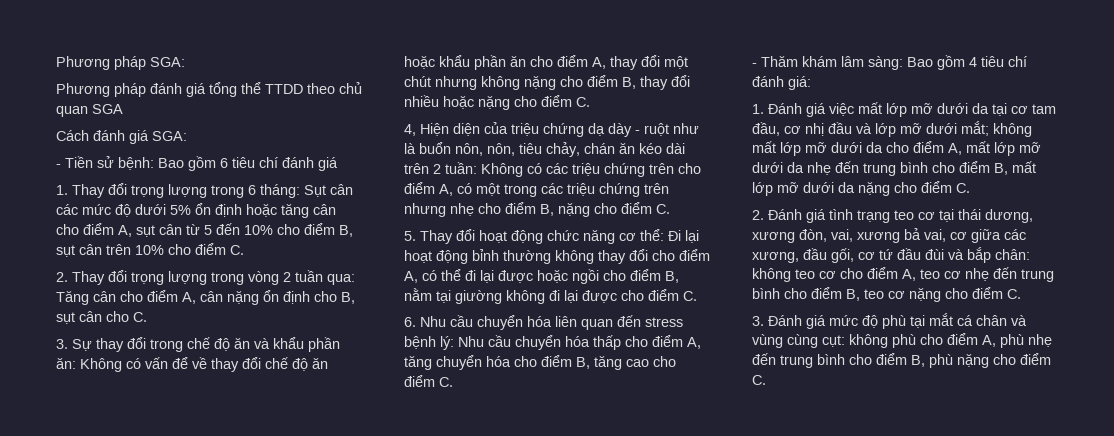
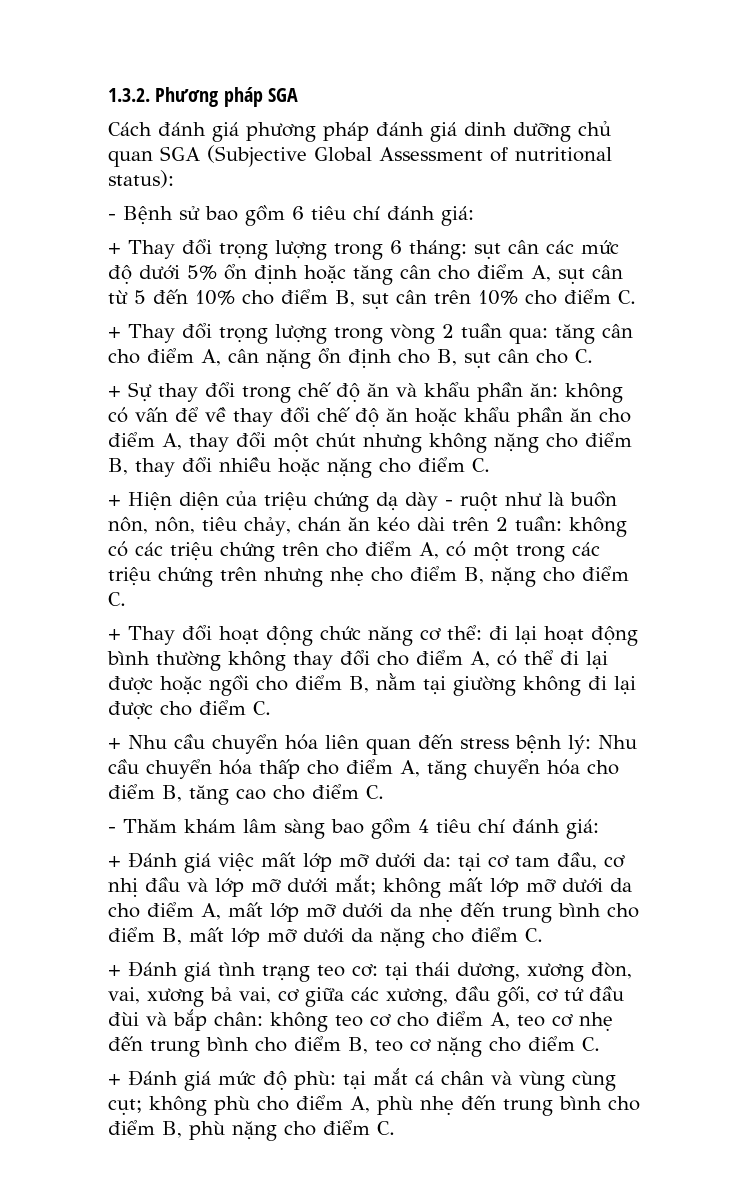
[56,56,185,70] [56,82,362,97] [56,104,123,117] [56,130,187,144] [56,156,184,170] Phương pháp SGA: // Phương pháp đánh giá tổng thể TTDD theo chủ quan SGA // Cách đánh giá SGA: // - Tiền sử bệnh: Bao -> [108,87,299,107] [108,121,611,142] [108,145,612,167] [108,170,174,188] [108,206,238,225] 1.3.2. Phương pháp SGA // Cách đánh giá phương pháp đánh giá dinh dưỡng chủ quan SGA (Subjective Global Assessment of nutritional status): // - Bệnh sử bao
[318,157,338,171] [56,185,68,195] giá // 1. -> [441,206,474,226] [108,243,121,254] giá: // +
[304,185,326,197] Sụt -> [474,243,501,259] sụt
[56,272,68,282] 2. -> [108,327,121,338] +
[56,290,89,305] Tăng -> [555,324,595,344] tăng
[56,339,68,349] 3. -> [108,386,121,397] +
[80,358,122,372] Không -> [565,382,623,403] không
[404,124,416,136] 4, -> [108,495,121,506] +
[419,142,451,154] buổn -> [570,491,617,507] buồn
[481,163,523,177] Không -> [568,516,627,537] không
[404,231,416,241] 5. -> [108,629,121,640] +
[668,230,681,241] Đi -> [489,626,508,640] đi
[472,249,499,261] bỉnh -> [107,651,150,665] bình
[404,317,416,327] 6. -> [108,738,121,749] +
[868,56,933,70] sàng: Bao -> [284,819,364,839] sàng bao
[752,104,764,114] 1. -> [108,856,121,867] +
[972,103,989,114] da -> [423,853,451,867] da:
[752,210,764,220] 2. -> [108,965,121,976] +
[918,212,935,220] cơ -> [352,964,378,977] cơ:
[752,316,764,326] 3. -> [108,1074,121,1085] +
[882,315,906,329] phù -> [294,1071,336,1090] phù:
[822,335,845,347] cụt: -> [108,1099,142,1115] cụt;

